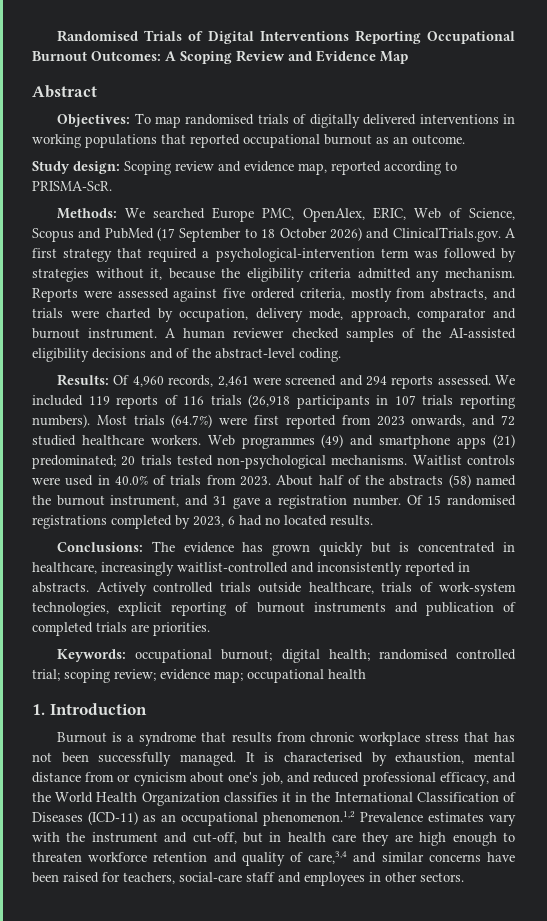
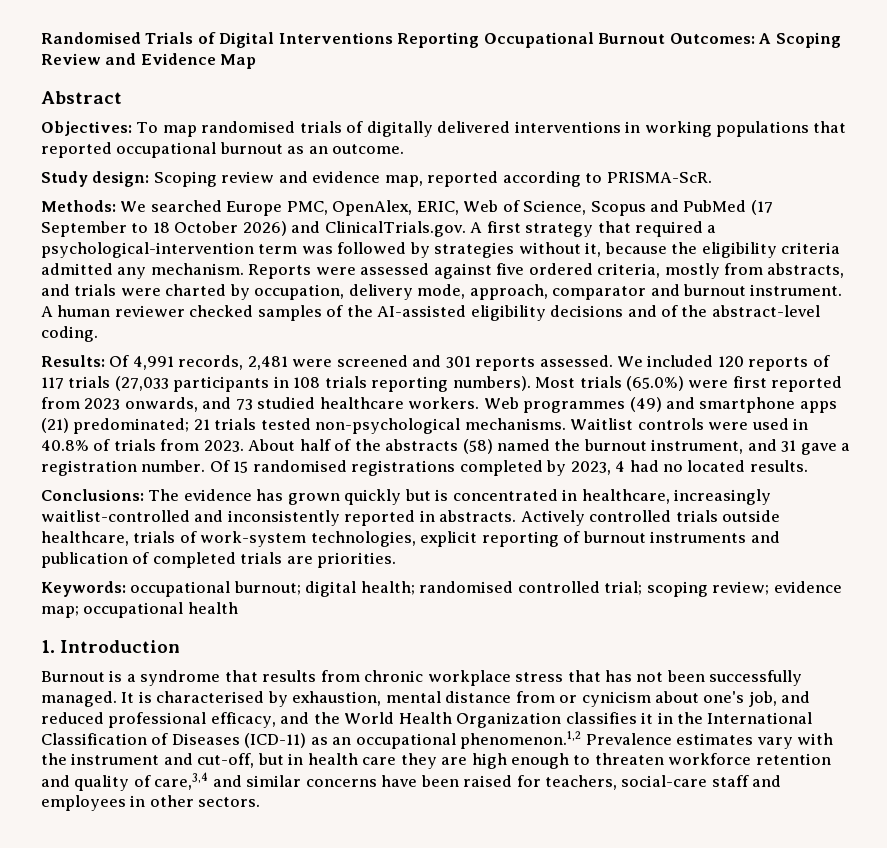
[132,375,249,387] 4,960 records, 2,461 -> [132,355,288,370] 4,991 records, 2,481
[365,376,387,386] 294 -> [445,356,471,368] 301
[88,396,110,405] 119 -> [717,356,744,367] 120
[183,394,291,408] 116 trials (26,918 -> [41,376,169,391] 117 trials (27,033
[394,395,416,405] 107 -> [293,377,321,388] 108
[171,414,213,428] (64.7%) -> [626,376,685,391] (65.0%)
[500,415,515,426] 72 -> [235,399,253,410] 73
[121,456,136,466] 20 -> [193,419,210,430] 21
[114,475,148,485] 40.0% -> [41,440,89,451] 40.8%
[228,516,235,525] 6 -> [615,461,626,472] 4

